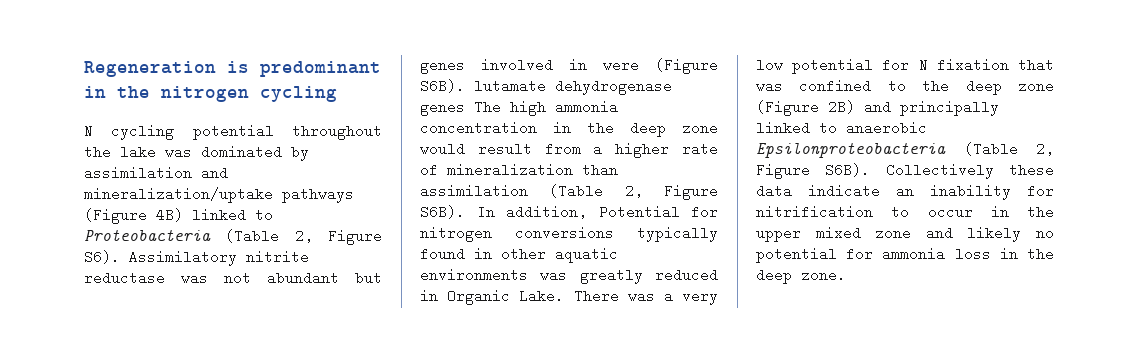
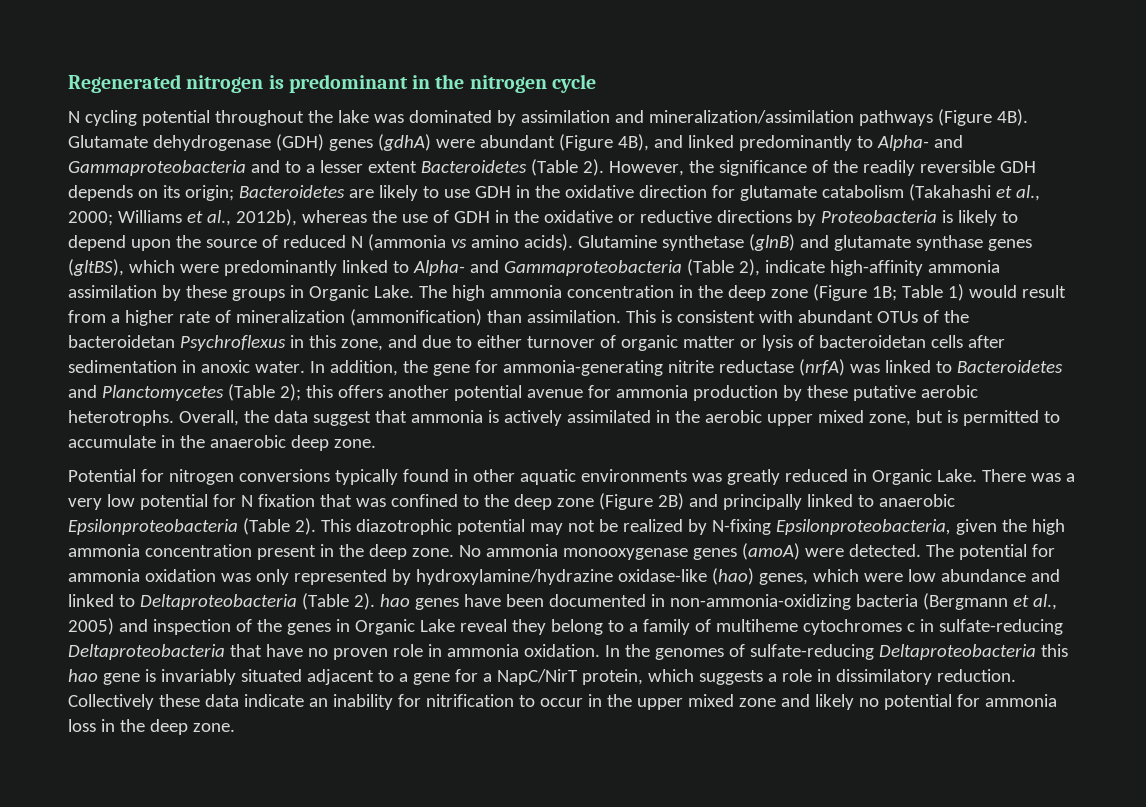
[84,61,216,77] Regeneration -> [68,74,264,93] Regenerated nitrogen
[260,86,337,102] cycling -> [551,74,596,93] cycle
[84,187,273,203] mineralization/uptake -> [648,110,854,124] mineralization/assimilation
[156,208,273,222] [84,229,382,245] [84,250,309,266] [84,271,382,285] [420,58,718,74] [420,79,672,95] [420,100,465,116] 4B) linked to Proteobacteria (Table 2, Figure S6). Assimilatory nitrite reductase was not abundant but genes involved in were (Figure S6B). lutamate dehydrogenase genes -> [996,109,1028,126] [68,134,963,151] [68,159,1036,176] [68,184,1040,201] [68,209,1018,226] [68,234,1032,251] [68,259,1000,276] [68,285,414,301] 4B). Glutamate dehydrogenase (GDH) genes (gdhA) were abundant (Figure 4B), and linked predominantly to Alpha- and Gammaproteobacteria and to a lesser extent Bacteroidetes (Table 2). However, the significance of the readily reversible GDH depends on its origin; Bacteroidetes are likely to use GDH in the oxidative direction for glutamate catabolism (Takahashi et al., 2000; Williams et al., 2012b), whereas the use of GDH in the oxidative or reductive directions by Proteobacteria is likely to depend upon the source of reduced N (ammonia vs amino acids). Glutamine synthetase (glnB) and glutamate synthase genes (gltBS), which were predominantly linked to Alpha- and Gammaproteobacteria (Table 2), indicate high-affinity ammonia assimilation by these groups in Organic Lake.
(718, 128) none -> [812,284,964,301] (Figure 1B; Table 1)
[582,163,618,177] [420,184,718,200] [420,205,587,219] than assimilation (Table 2, Figure S6B). In addition, -> [349,309,969,326] [68,335,1005,351] [68,359,1063,376] [68,384,978,401] [68,410,1060,426] [68,435,376,451] (ammonification) than assimilation. This is consistent with abundant OTUs of the bacteroidetan Psychroflexus in this zone, and due to either turnover of organic matter or lysis of bacteroidetan cells after sedimentation in anoxic water. In addition, the gene for ammonia-generating nitrite reductase (nrfA) was linked to Bacteroidetes and Planctomycetes (Table 2); this offers another potential avenue for ammonia production by these putative aerobic heterotrophs. Overall, the data suggest that ammonia is actively assimilated in the aerobic upper mixed zone, but is permitted to accumulate in the anaerobic deep zone. //
[1036,142,1054,156] [756,163,871,179] 2, Figure S6B). -> [294,518,1065,535] [68,543,1055,560] [68,568,1060,585] [68,593,1057,610] [68,618,1063,635] [68,644,1068,660] [68,669,1016,685] 2). This diazotrophic potential may not be realized by N-fixing Epsilonproteobacteria, given the high ammonia concentration present in the deep zone. No ammonia monooxygenase genes (amoA) were detected. The potential for ammonia oxidation was only represented by hydroxylamine/hydrazine oxidase-like (hao) genes, which were low abundance and linked to Deltaproteobacteria (Table 2). hao genes have been documented in non-ammonia-oxidizing bacteria (Bergmann et al., 2005) and inspection of the genes in Organic Lake reveal they belong to a family of multiheme cytochromes c in sulfate-reducing Deltaproteobacteria that have no proven role in ammonia oxidation. In the genomes of sulfate-reducing Deltaproteobacteria this hao gene is invariably situated adjacent to a gene for a NapC/NirT protein, which suggests a role in dissimilatory reduction.

